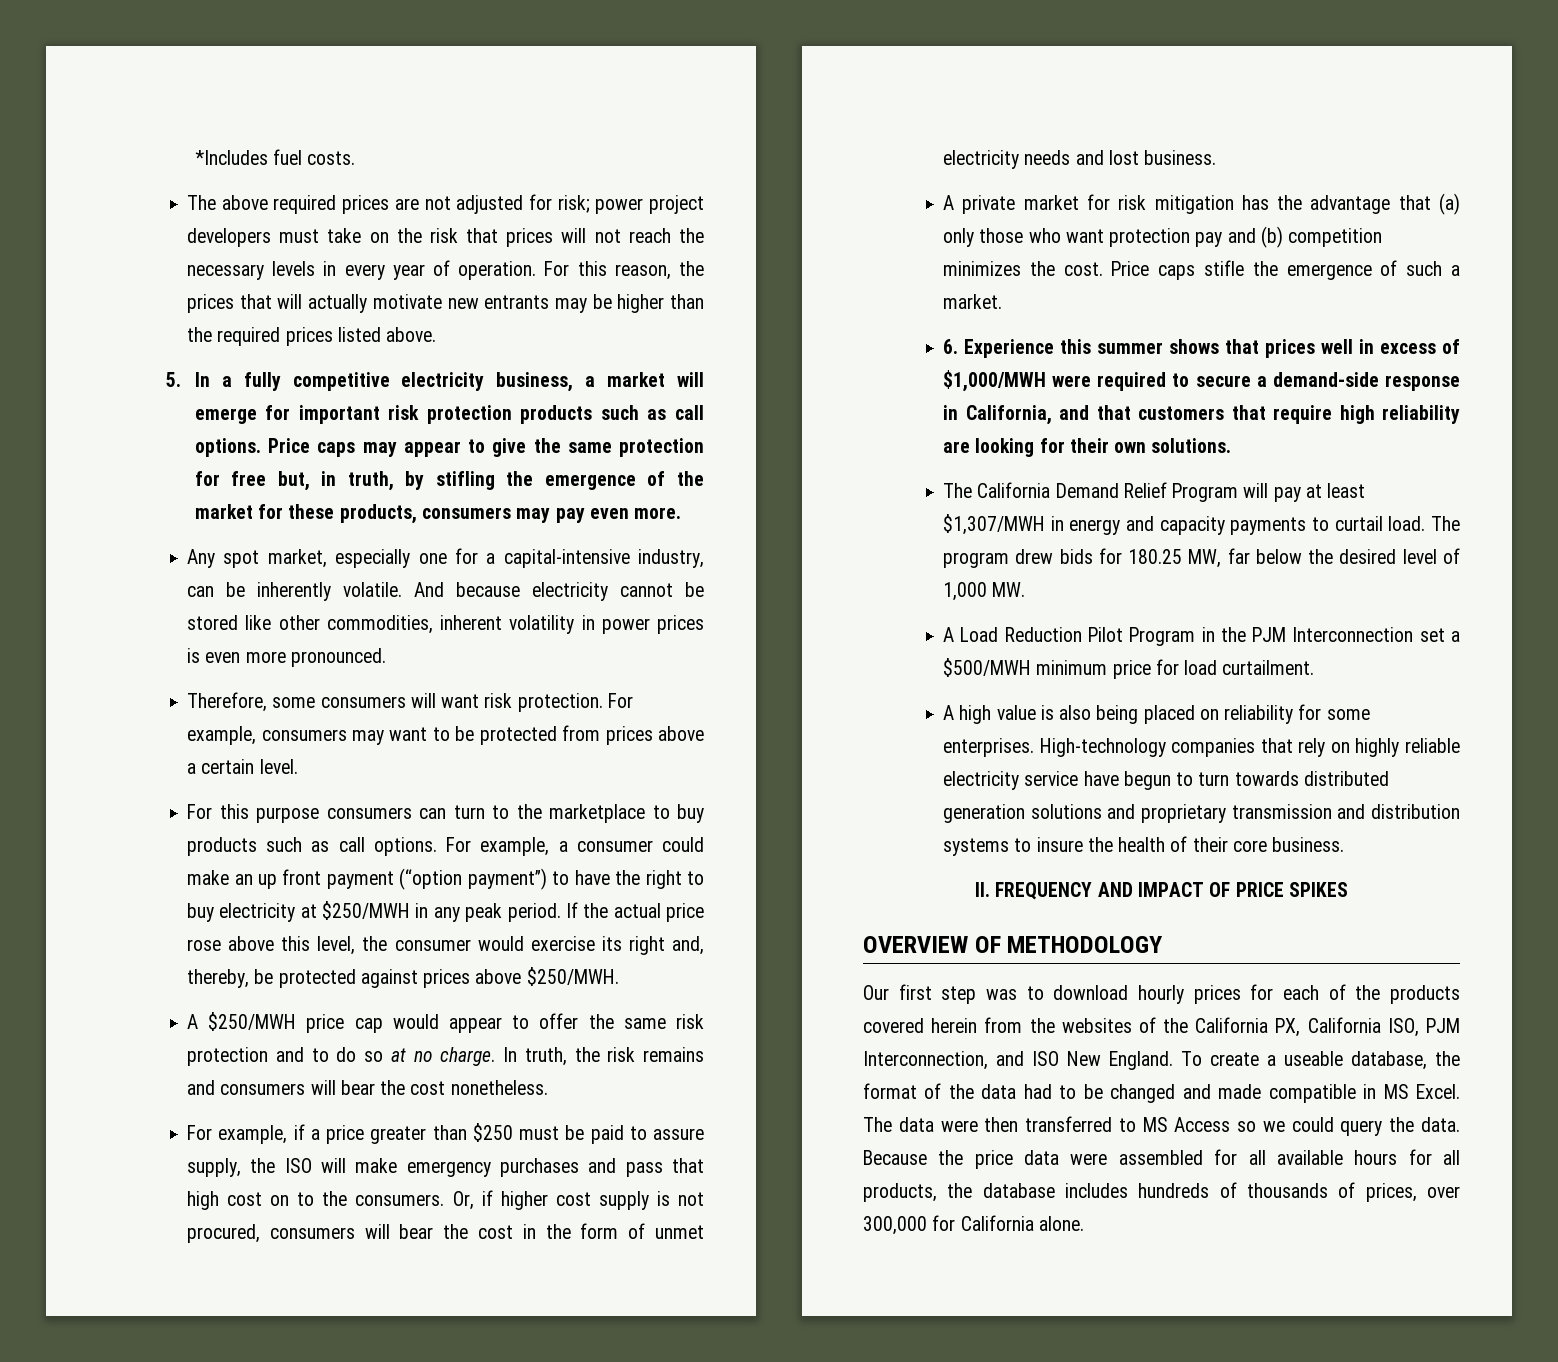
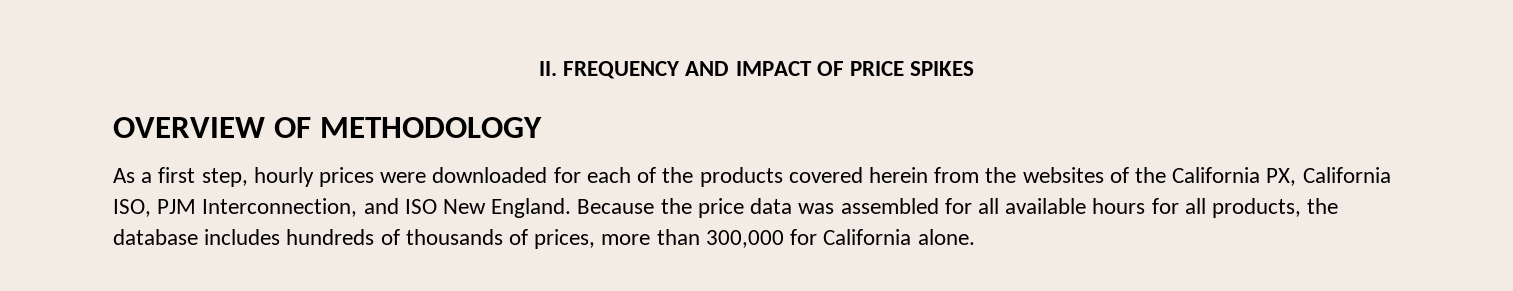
[194,149,356,165] [187,194,705,214] [187,228,704,247] [187,260,705,280] [187,294,705,313] [187,327,437,346] [165,372,704,392] [194,405,704,424] [194,438,705,457] [194,471,704,491] [194,504,682,524] [187,548,704,568] [187,582,704,601] [187,615,704,634] [187,648,386,667] [187,692,633,712] [187,725,704,745] [187,759,298,774] [187,804,704,823] [187,837,705,856] [187,868,704,890] [187,901,704,922] [187,936,705,955] [187,967,619,988] [187,1012,705,1033] [187,1047,705,1066] [187,1080,548,1095] [187,1123,705,1144] [187,1158,704,1177] [187,1190,704,1210] [187,1223,704,1243] [943,150,1217,169] [943,193,1460,215] [943,226,1383,248] [943,260,1460,280] [943,294,1003,309] [943,339,1460,358] [943,370,1460,392] [943,405,1460,425] [943,438,1232,457] [943,482,1366,502] [943,514,1460,535] [943,548,1460,568] [943,582,1026,601] [943,627,1460,646] [943,658,1315,679] [943,704,1370,724] [943,738,1460,757] [943,771,1389,790] [943,804,1460,823] [943,836,1345,856] *Includes fuel costs. // The above required prices are not adjusted for risk; power project developers must take on the risk that prices will not reach the necessary levels in every year of operation. For this reason, the prices that will actually motivate new entrants may be higher than the required prices listed above. // 5. In a fully competitive electricity business, a market will emerge for important risk protection products such as call options. Price caps may appear to give the same protection for free but, in truth, by stifling the emergence of the market for these products, consumers may pay even more. // Any spot market, especially one for a capital-intensive industry, can be inherently volatile. And because electricity cannot be stored like other commodities, inherent volatility in power prices is even more pronounced. // Therefore, some consumers will want risk protection. For example, consumers may want to be protected from prices above a certain level. // For this purpose consumers can turn to the marketplace to buy products such as call options. For example, a consumer could make an up front payment (“option payment”) to have the right to buy electricity at $250/MWH in any peak period. If the actual price rose above this level, the consumer would exercise its right and, thereby, be protected against prices above $250/MWH. // A $250/MWH price cap would appear to offer the same risk protection and to do so at no charge. In truth, the risk remains and consumers will bear the cost nonetheless. // For example, if a price greater than $250 must be paid to assure supply, the ISO will make emergency purchases and pass that high cost on to the consumers. Or, if higher cost supply is not procured, consumers will bear the cost in the form of unmet electricity needs and lost business. // A private market for risk mitigation has the advantage that (a) only those who want protection pay and (b) competition minimizes the cost. Price caps stifle the emergence of such a market. // 6. Experience this summer shows that prices well in excess of $1,000/MWH were required to secure a demand-side response in California, and that customers that require high reliability are looking for their own solutions. // The California Demand Relief Program will pay at least $1,307/MWH in energy and capacity payments to curtail load. The program drew bids for 180.25 MW, far below the desired level of 1,000 MW. // A Load Reduction Pilot Program in the PJM Interconnection set a $500/MWH minimum price for load curtailment. // A high value is also being placed on reliability for some enterprises. High-technology companies that rely on highly reliable electricity service have begun to turn towards distributed generation solutions and proprietary transmission and distribution systems to insure the health of their core business. // -> (538, 68) none
[863,984,1241,1004] Our first step was to download hourly prices -> [113,167,548,187] As a first step, hourly prices were downloaded
[1181,1051,1460,1070] [863,1083,1460,1103] [863,1116,1460,1136] To create a useable database, the format of the data had to be changed and made compatible in MS Excel. The data were then transferred to MS Access so we could query the data. -> (572, 208) none
[1070,1153,1108,1165] were -> [798,203,835,214] was
[1427,1186,1460,1198] over -> [601,229,700,245] more than

